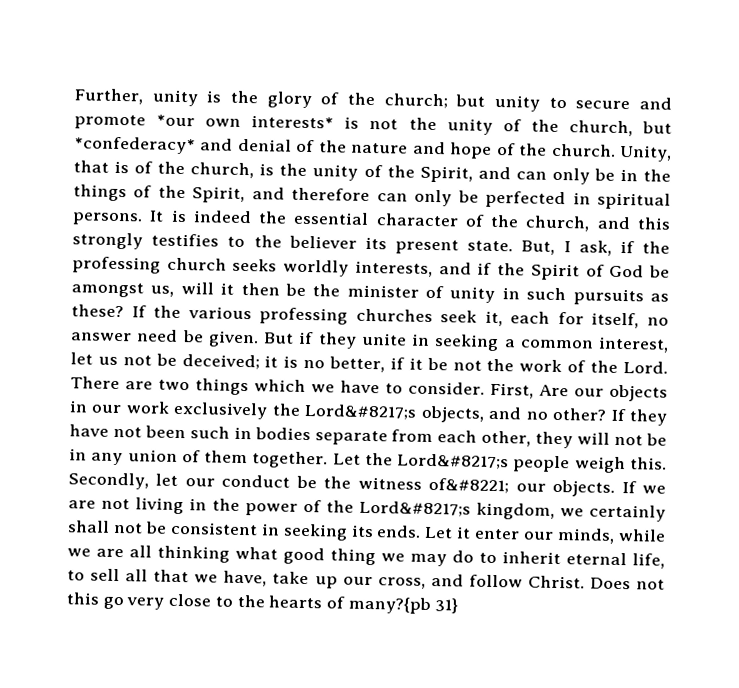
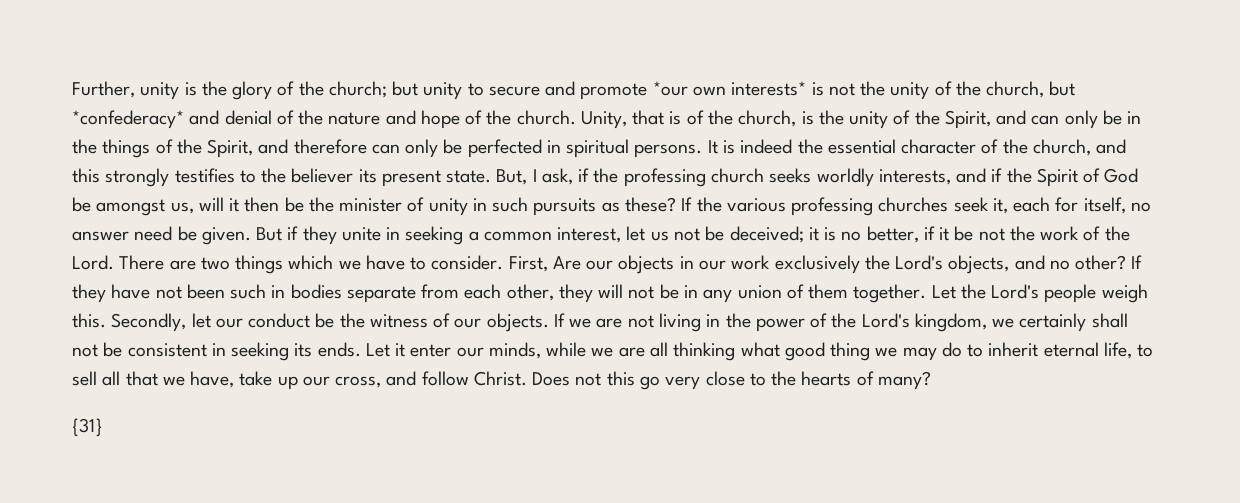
[304,403,418,420] Lord&#8217;s -> [895,255,944,270] Lord's
[397,453,510,470] Lord&#8217;s -> [991,284,1040,299] Lord's
[428,477,510,494] of&#8221; -> [433,313,451,328] of
[359,500,471,517] Lord&#8217;s -> [861,313,910,328] Lord's
[347,596,458,615] many?{pb 31} -> [877,371,931,390] [72,418,103,437] many? // {31}

